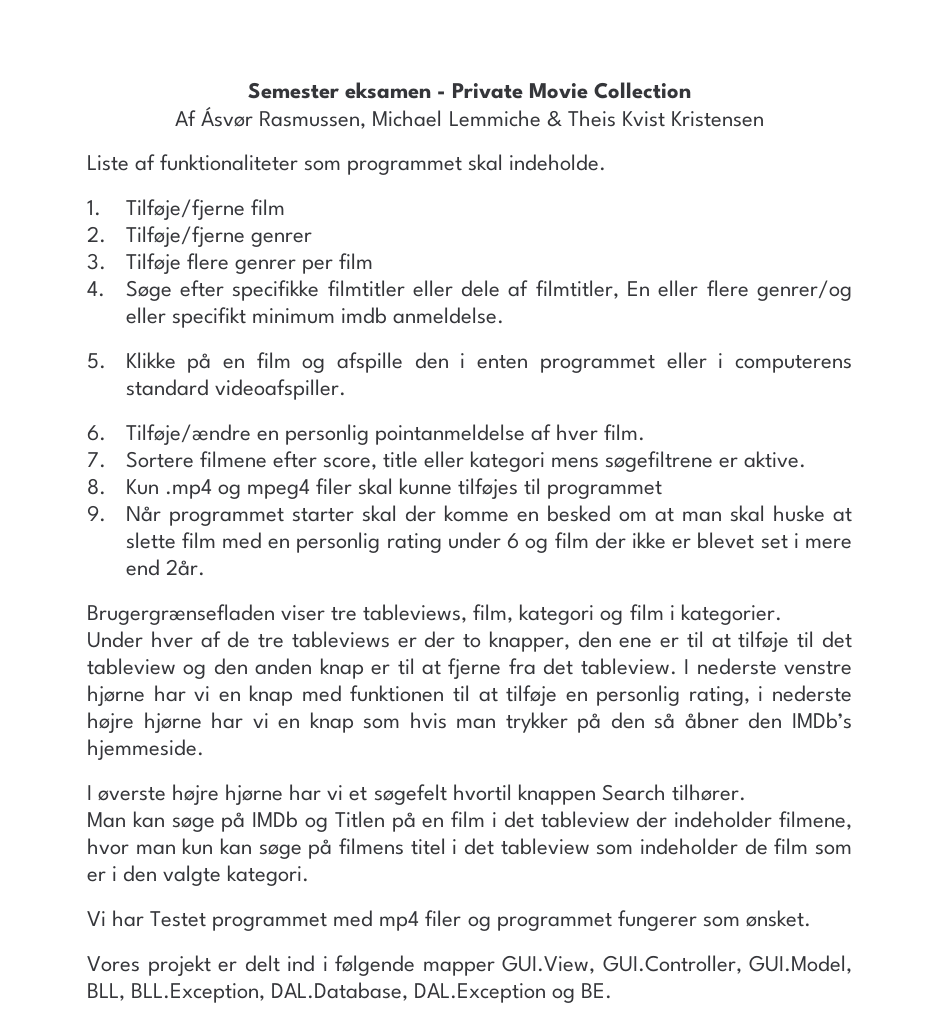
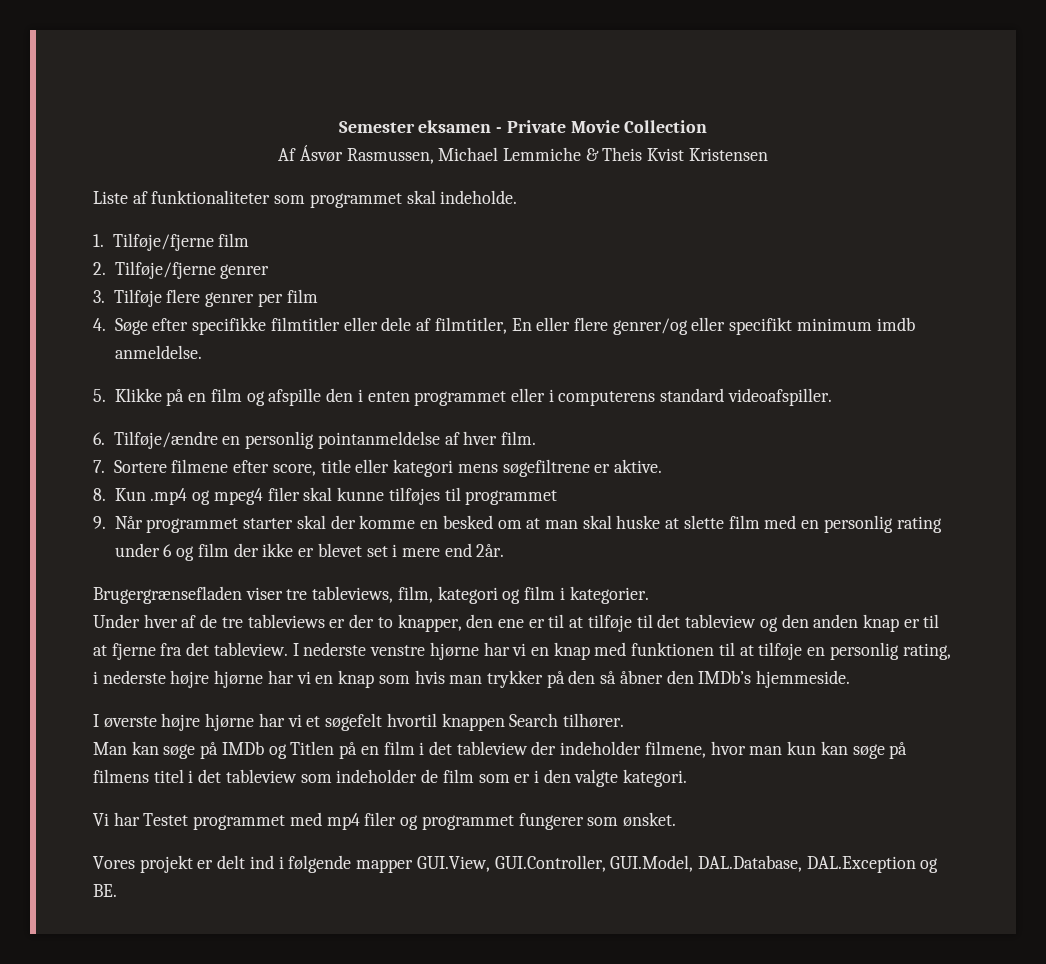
[87,983,266,1003] BLL, BLL.Exception, -> (694, 863) none

